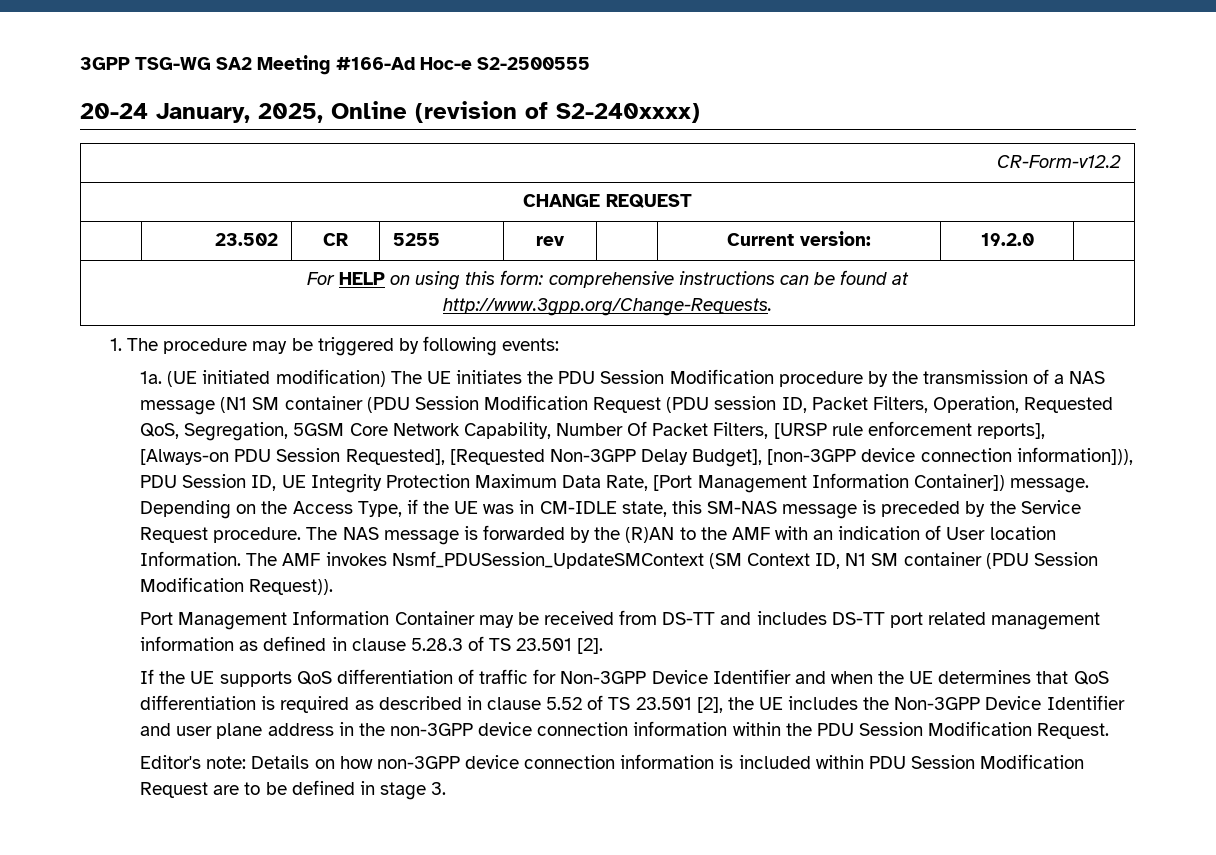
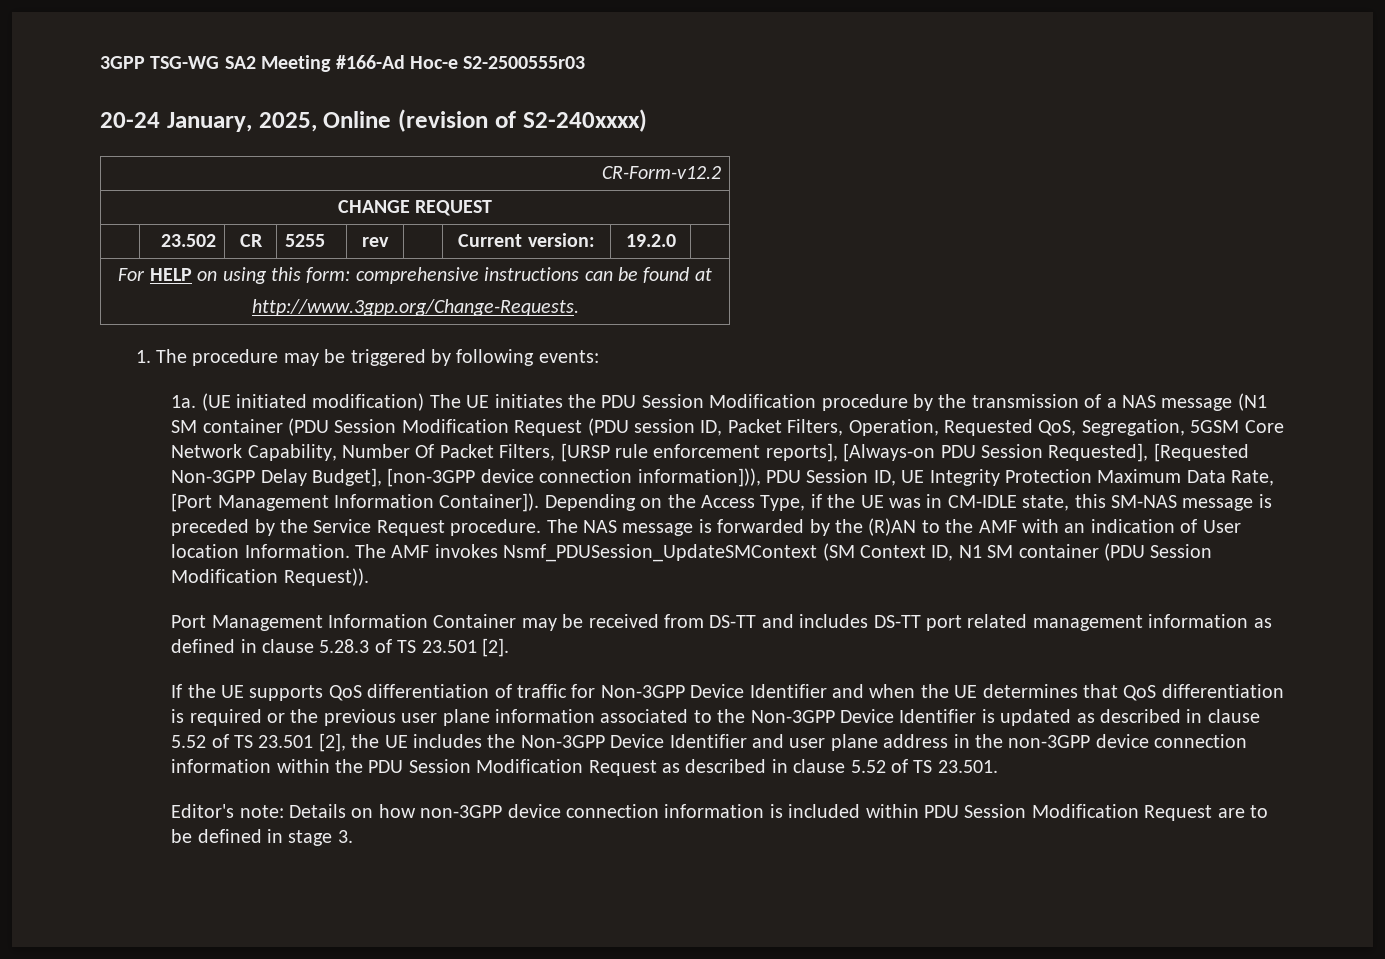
[476,57,590,70] S2-2500555 -> [463,56,586,69] S2-2500555r03
[913,474,1089,493] Container]) message. -> [439,493,540,512] Container]).
(350, 704) none -> [267,709,1072,726] or the previous user plane information associated to the Non-3GPP Device Identifier is updated
[1037,723,1110,739] Request. -> [588,759,998,776] Request as described in clause 5.52 of TS 23.501.

